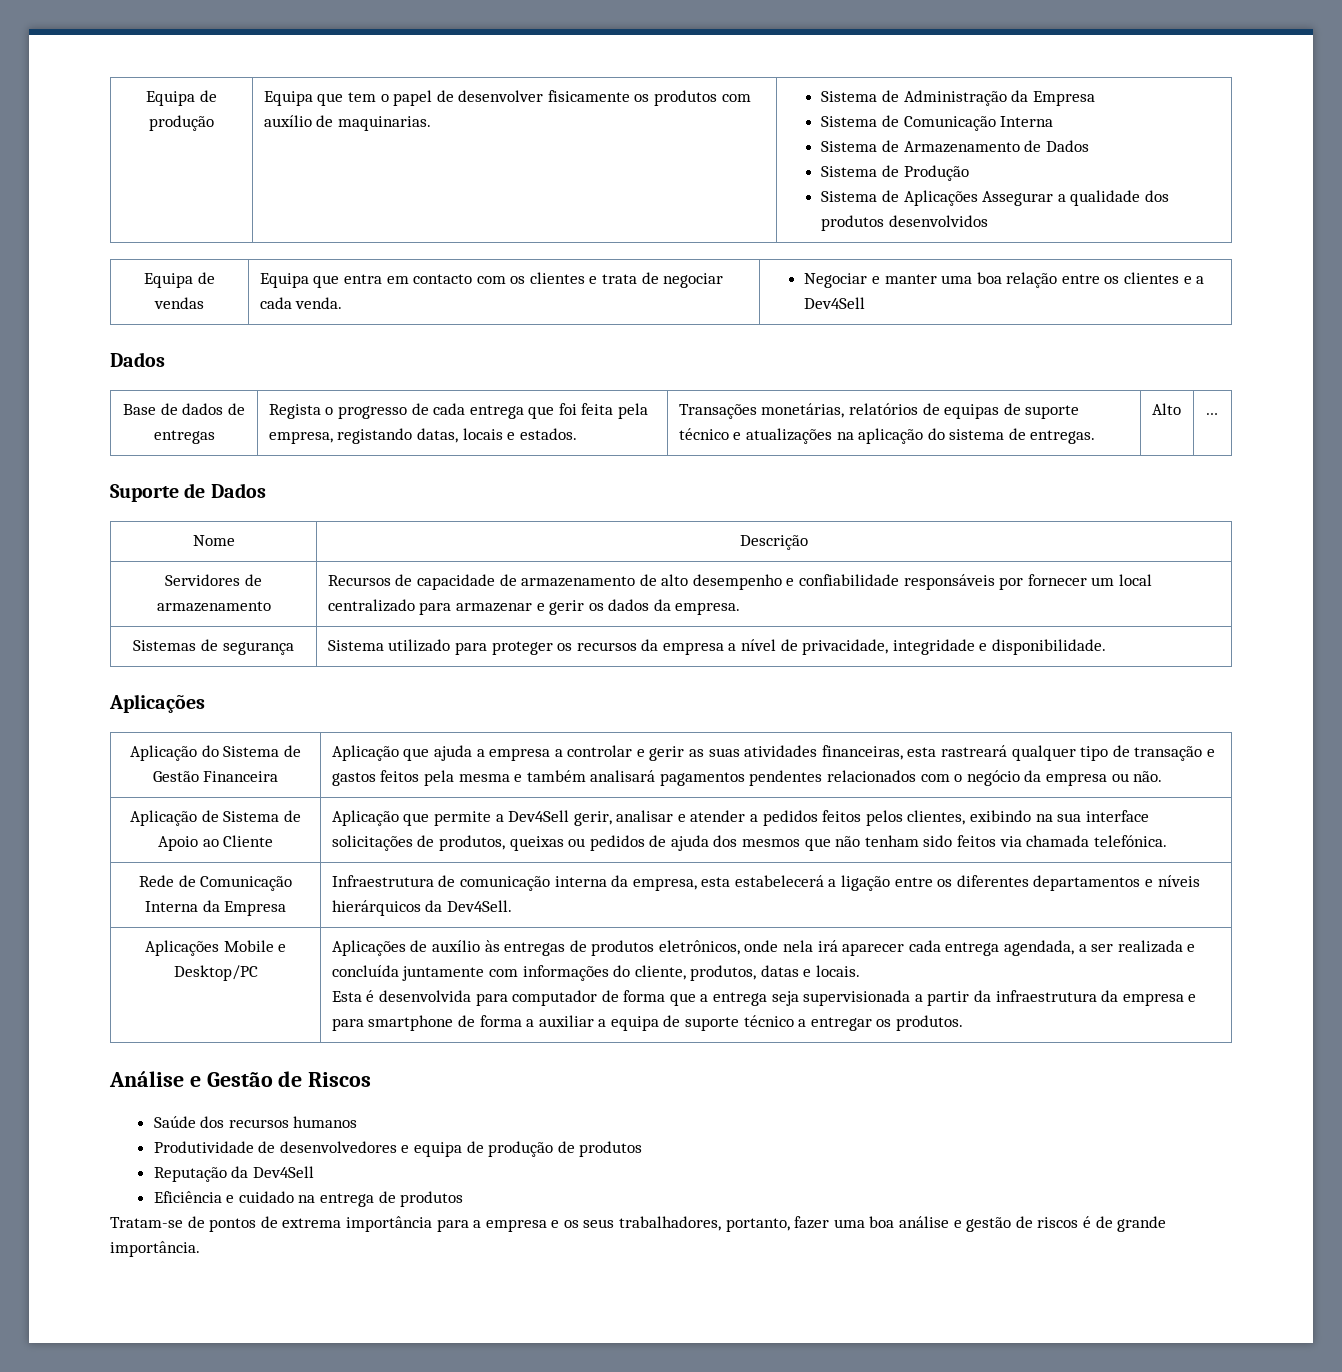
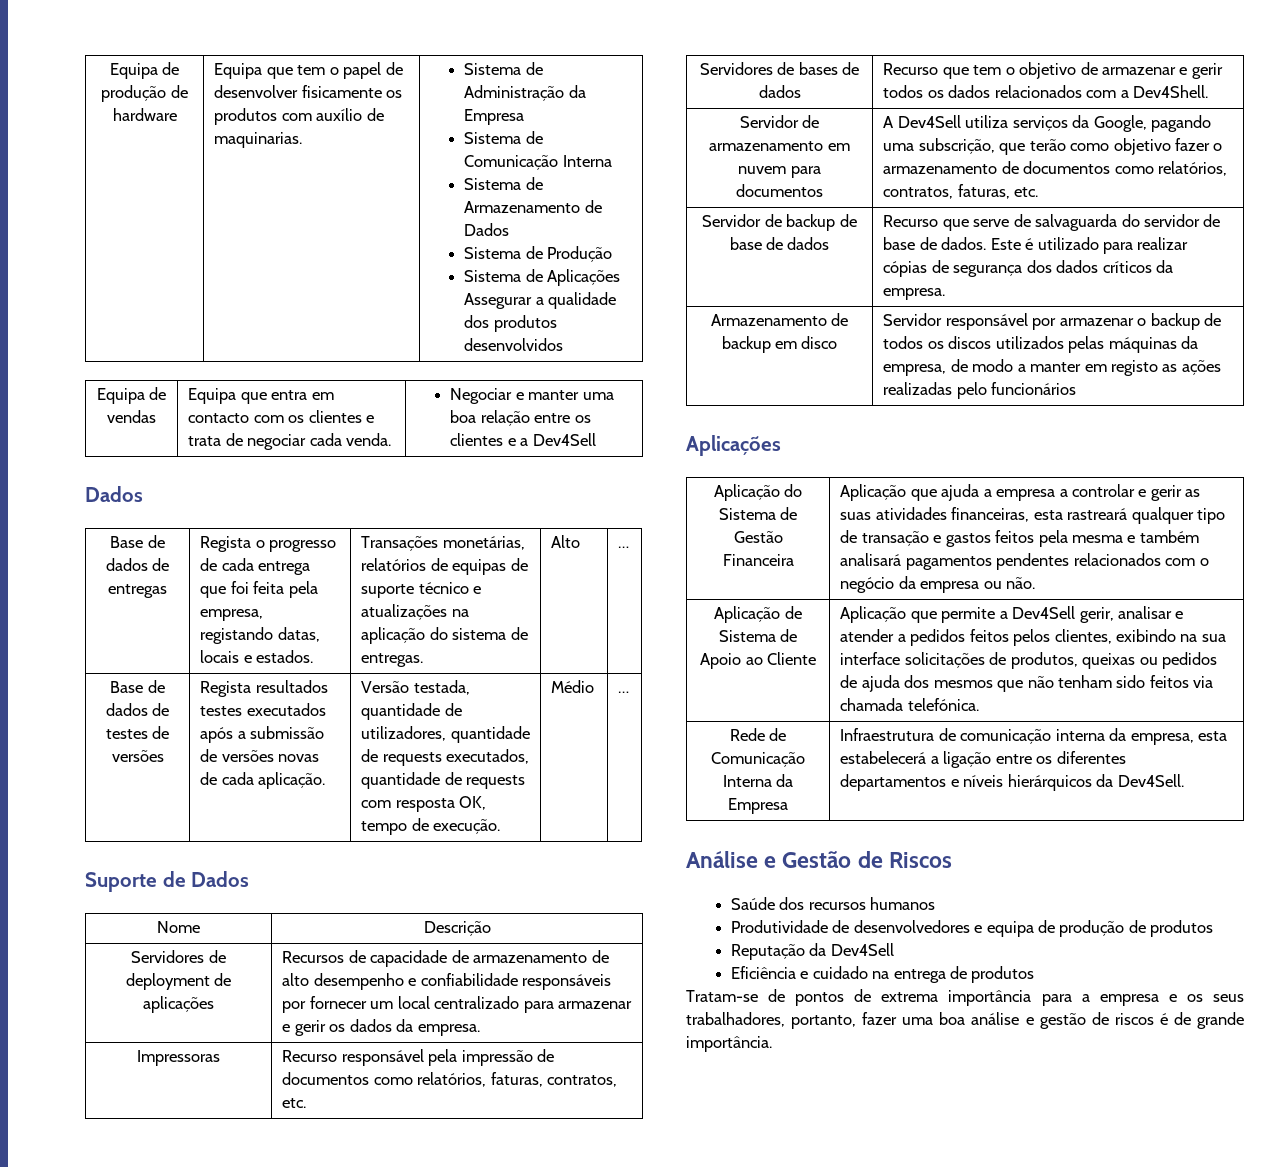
(214, 123) none -> [170,85,188,98] [112,108,177,121] de hardware
(1218, 414) none -> [110,680,165,693] [105,703,170,716] [105,726,170,739] [111,750,164,762] [200,680,328,697] [200,703,326,716] [200,726,325,743] [200,749,320,762] [200,772,326,789] [361,680,470,695] [361,703,462,720] [361,726,530,743] [361,749,530,766] [361,772,526,789] [361,796,487,812] [361,818,501,835] [551,680,595,693] [618,691,630,693] // Base de dados de testes de versões | Regista resultados testes executados após a submissão de versões novas de cada aplicação. | Versão testada, quantidade de utilizadores, quantidade de requests executados, quantidade de requests com resposta OK, tempo de execução. | Médio | …
[156,601,271,612] armazenamento -> [125,973,232,990] [143,996,214,1013] deployment de aplicações
[133,639,294,655] [327,639,1106,655] Sistemas de segurança | Sistema utilizado para proteger os recursos da empresa a nível de privacidade, integridade e disponibilidade. -> [137,1050,220,1066] [282,1049,555,1066] [282,1072,618,1087] [282,1098,307,1108] [699,62,860,75] [758,85,801,98] [883,62,1223,79] [883,85,1208,98] [739,115,820,128] [709,141,850,151] [738,166,821,178] [736,184,823,197] [883,115,1211,132] [883,138,1223,155] [883,161,1228,176] [883,184,1039,199] [702,214,857,231] [729,237,830,250] [883,214,1221,231] [883,237,1189,254] [883,260,1173,277] [883,288,946,300] [710,313,849,326] [721,336,838,353] [883,313,1221,330] [883,336,1198,353] [883,359,1221,376] [883,382,1077,399] Impressoras | Recurso responsável pela impressão de documentos como relatórios, faturas, contratos, etc. // Servidores de bases de dados | Recurso que tem o objetivo de armazenar e gerir todos os dados relacionados com a Dev4Shell. // Servidor de armazenamento em nuvem para documentos | A Dev4Sell utiliza serviços da Google, pagando uma subscrição, que terão como objetivo fazer o armazenamento de documentos como relatórios, contratos, faturas, etc. // Servidor de backup de base de dados | Recurso que serve de salvaguarda do servidor de base de dados. Este é utilizado para realizar cópias de segurança dos dados críticos da empresa. // Armazenamento de backup em disco | Servidor responsável por armazenar o backup de todos os discos utilizados pelas máquinas da empresa, de modo a manter em registo as ações realizadas pelo funcionários
[144,940,287,956] [173,965,258,981] [331,940,1196,956] [331,965,861,981] [331,990,1197,1006] [331,1015,963,1031] // Aplicações Mobile e Desktop/PC | Aplicações de auxílio às entregas de produtos eletrônicos, onde nela irá aparecer cada entrega agendada, a ser realizada e concluída juntamente com informações do cliente, produtos, datas e locais. // Esta é desenvolvida para computador de forma que a entrega seja supervisionada a partir da infraestrutura da empresa e para smartphone de forma a auxiliar a equipa de suporte técnico a entregar os produtos. -> (1184, 780) none

